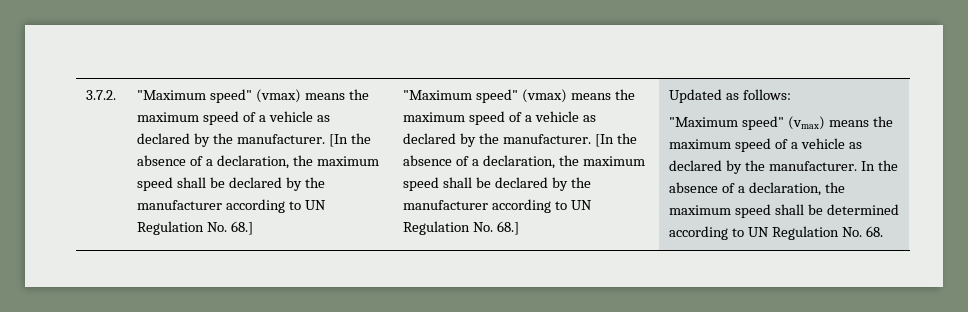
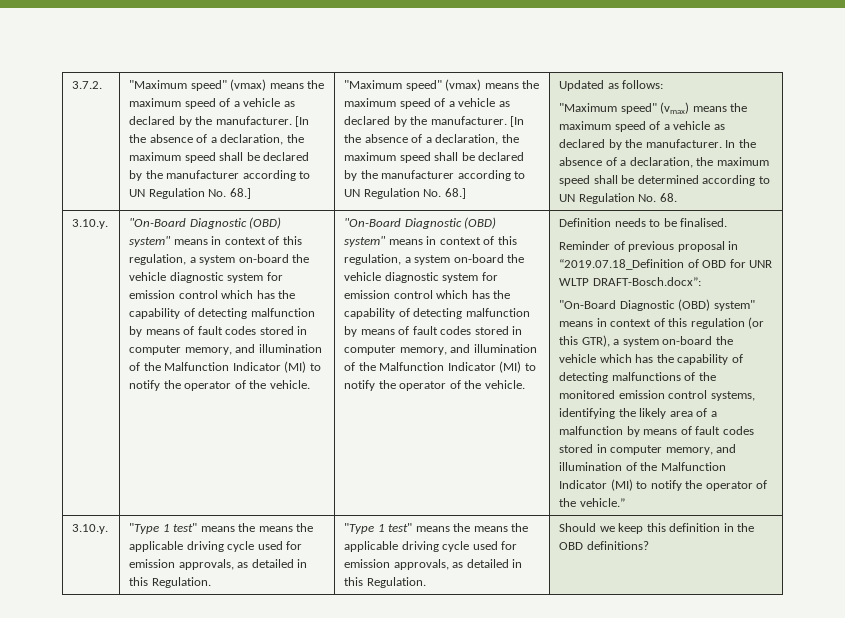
(884, 231) none -> [72,219,109,229] [129,217,282,229] [129,236,302,247] [129,254,310,265] [129,272,283,283] [129,290,296,299] [129,308,315,319] [129,326,308,337] [129,344,322,355] [129,361,321,373] [129,380,310,391] [344,217,497,229] [344,236,517,247] [344,254,525,265] [344,272,498,283] [344,290,511,299] [344,308,530,319] [344,326,523,337] [344,344,537,355] [344,361,536,373] [344,380,525,391] [559,218,728,227] [559,241,739,252] [559,259,773,270] [559,277,701,286] [559,299,755,311] [559,317,765,329] [559,335,733,347] [559,354,743,365] [559,372,716,383] [559,390,755,401] [559,408,717,419] [559,426,754,437] [559,444,737,455] [559,462,726,471] [559,479,768,491] [559,498,625,507] [72,524,109,534] [129,523,314,534] [129,541,303,552] [129,559,308,570] [129,577,211,588] [344,523,529,534] [344,541,518,552] [344,559,523,570] [344,577,426,588] [559,523,755,534] [559,541,649,550] // 3.10.y. | "On-Board Diagnostic (OBD) system" means in context of this regulation, a system on-board the vehicle diagnostic system for emission control which has the capability of detecting malfunction by means of fault codes stored in computer memory, and illumination of the Malfunction Indicator (MI) to notify the operator of the vehicle. | "On-Board Diagnostic (OBD) system" means in context of this regulation, a system on-board the vehicle diagnostic system for emission control which has the capability of detecting malfunction by means of fault codes stored in computer memory, and illumination of the Malfunction Indicator (MI) to notify the operator of the vehicle. | Definition needs to be finalised. // Reminder of previous proposal in “2019.07.18_Definition of OBD for UNR WLTP DRAFT-Bosch.docx”: // "On-Board Diagnostic (OBD) system" means in context of this regulation (or this GTR), a system on-board the vehicle which has the capability of detecting malfunctions of the monitored emission control systems, identifying the likely area of a malfunction by means of fault codes stored in computer memory, and illumination of the Malfunction Indicator (MI) to notify the operator of the vehicle.” // 3.10.y. | "Type 1 test" means the means the applicable driving cycle used for emission approvals, as detailed in this Regulation. | "Type 1 test" means the means the applicable driving cycle used for emission approvals, as detailed in this Regulation. | Should we keep this definition in the OBD definitions?

